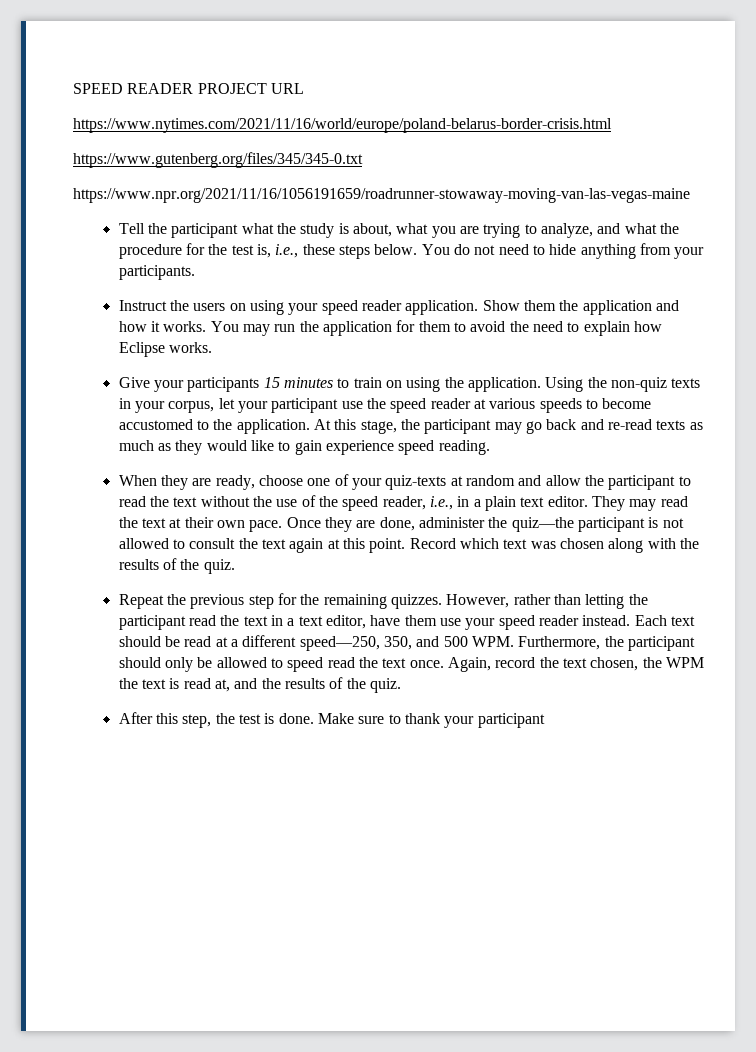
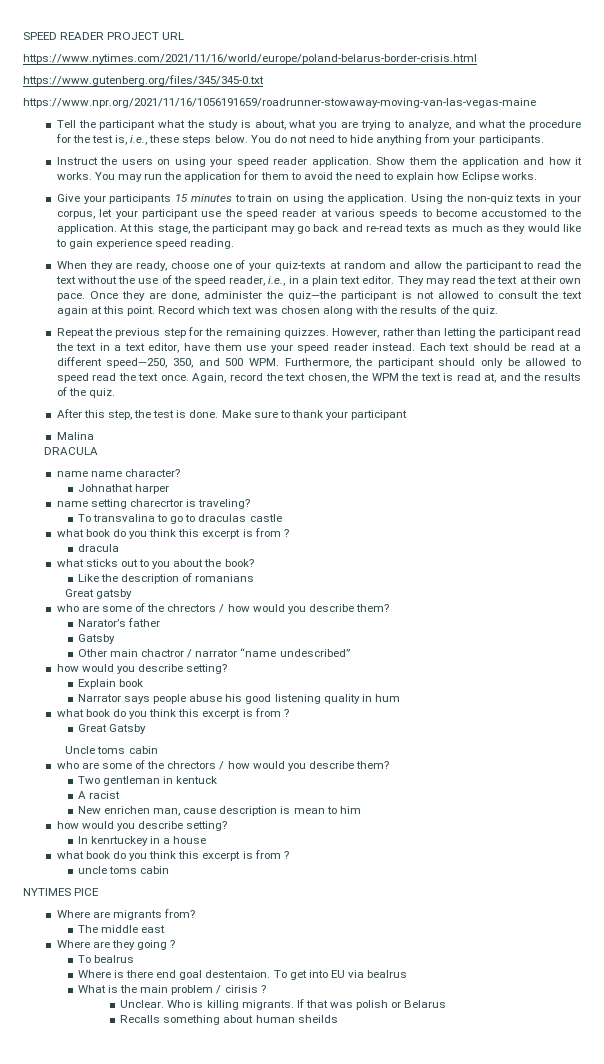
(545, 720) none -> [56,432,94,440] [44,447,99,455] [56,469,181,477] [77,484,170,494] [56,499,251,509] [77,514,282,524] [56,528,289,539] [77,544,119,552] [56,559,254,569] [77,573,255,584] [65,589,133,599] [56,603,389,614] [77,618,161,627] [77,634,115,644] [77,648,350,658] [56,664,228,674] [77,679,144,689] [77,694,400,704] [56,708,289,719] [77,724,147,734] [65,746,158,754] [56,760,389,771] [77,776,218,786] [77,791,121,799] [77,806,361,816] [56,821,228,831] [77,836,207,846] [56,850,289,861] [77,866,170,874] [23,888,100,896] [56,909,196,920] [77,925,166,933] [56,940,176,950] [77,955,135,963] [77,970,408,980] [77,985,266,995] [120,999,447,1010] [120,1015,338,1025] // Malina // DRACULA // name name character? // Johnathat harper // name setting charecrtor is traveling? // To transvalina to go to draculas castle // what book do you think this excerpt is from ? // dracula // what sticks out to you about the book? // Like the description of romanians // Great gatsby // who are some of the chrectors / how would you describe them? // Narator’s father // Gatsby // Other main chactror / narrator “name undescribed” // how would you describe setting? // Explain book // Narrator says people abuse his good listening quality in hum // what book do you think this excerpt is from ? // Great Gatsby // Uncle toms cabin // who are some of the chrectors / how would you describe them? // Two gentleman in kentuck // A racist // New enrichen man, cause description is mean to him // how would you describe setting? // In kenrtuckey in a house // what book do you think this excerpt is from ? // uncle toms cabin // NYTIMES PICE // Where are migrants from? // The middle east // Where are they going ? // To bealrus // Where is there end goal destentaion. To get into EU via bealrus // What is the main problem / cirisis ? // Unclear. Who is killing migrants. If that was polish or Belarus // Recalls something about human sheilds

